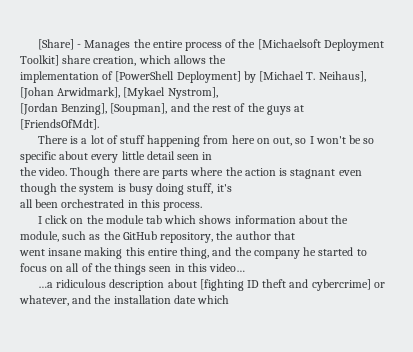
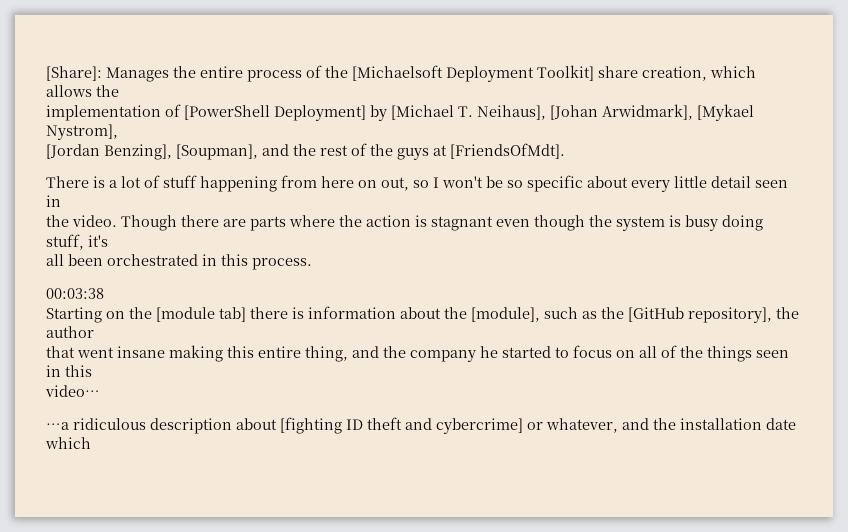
[37,39,82,50] [Share] - -> [46,66,102,81] [Share]:
[37,215,232,224] I click on the module tab which shows -> [46,288,104,299] [46,307,304,323] 00:03:38 // Starting on the [module tab] there is
[20,231,59,242] module, -> [471,307,540,322] [module],
[122,231,214,243] GitHub repository, -> [628,307,772,323] [GitHub repository],
(271, 235) none -> (94, 332) //
(295, 235) // -> (75, 352) none
(207, 267) none -> (92, 371) //

